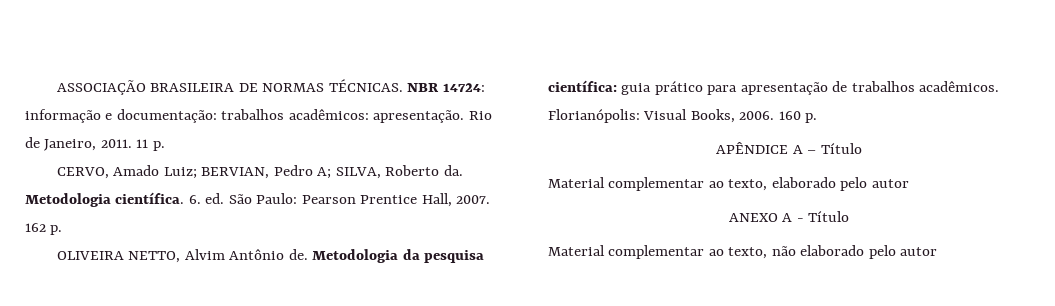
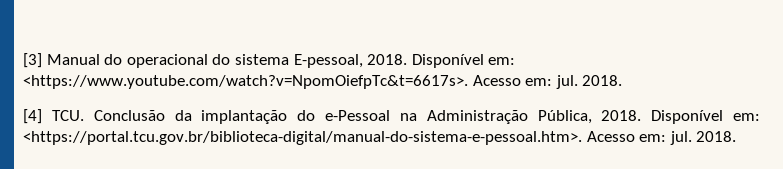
[56,79,485,95] [25,109,492,123] [25,137,165,151] [56,165,463,179] [25,192,491,207] [25,223,63,235] [56,249,485,263] [548,80,1000,95] [548,109,818,123] [716,142,862,154] [548,177,909,191] [728,211,850,222] [548,245,938,259] ASSOCIAÇÃO BRASILEIRA DE NORMAS TÉCNICAS. NBR 14724: informação e documentação: trabalhos acadêmicos: apresentação. Rio de Janeiro, 2011. 11 p. // CERVO, Amado Luiz; BERVIAN, Pedro A; SILVA, Roberto da. Metodologia científica. 6. ed. São Paulo: Pearson Prentice Hall, 2007. 162 p. // OLIVEIRA NETTO, Alvim Antônio de. Metodologia da pesquisa científica: guia prático para apresentação de trabalhos acadêmicos. Florianópolis: Visual Books, 2006. 160 p. // APÊNDICE A – Título // Material complementar ao texto, elaborado pelo autor // ANEXO A - Título // Material complementar ao texto, não elaborado pelo autor -> [23,53,516,68] [23,75,623,89] [23,109,760,124] [23,131,737,145] [3] Manual do operacional do sistema E-pessoal, 2018. Disponível em: <https://www.youtube.com/watch?v=NpomOiefpTc&t=6617s>. Acesso em: jul. 2018. // [4] TCU. Conclusão da implantação do e-Pessoal na Administração Pública, 2018. Disponível em: <https://portal.tcu.gov.br/biblioteca-digital/manual-do-sistema-e-pessoal.htm>. Acesso em: jul. 2018.

